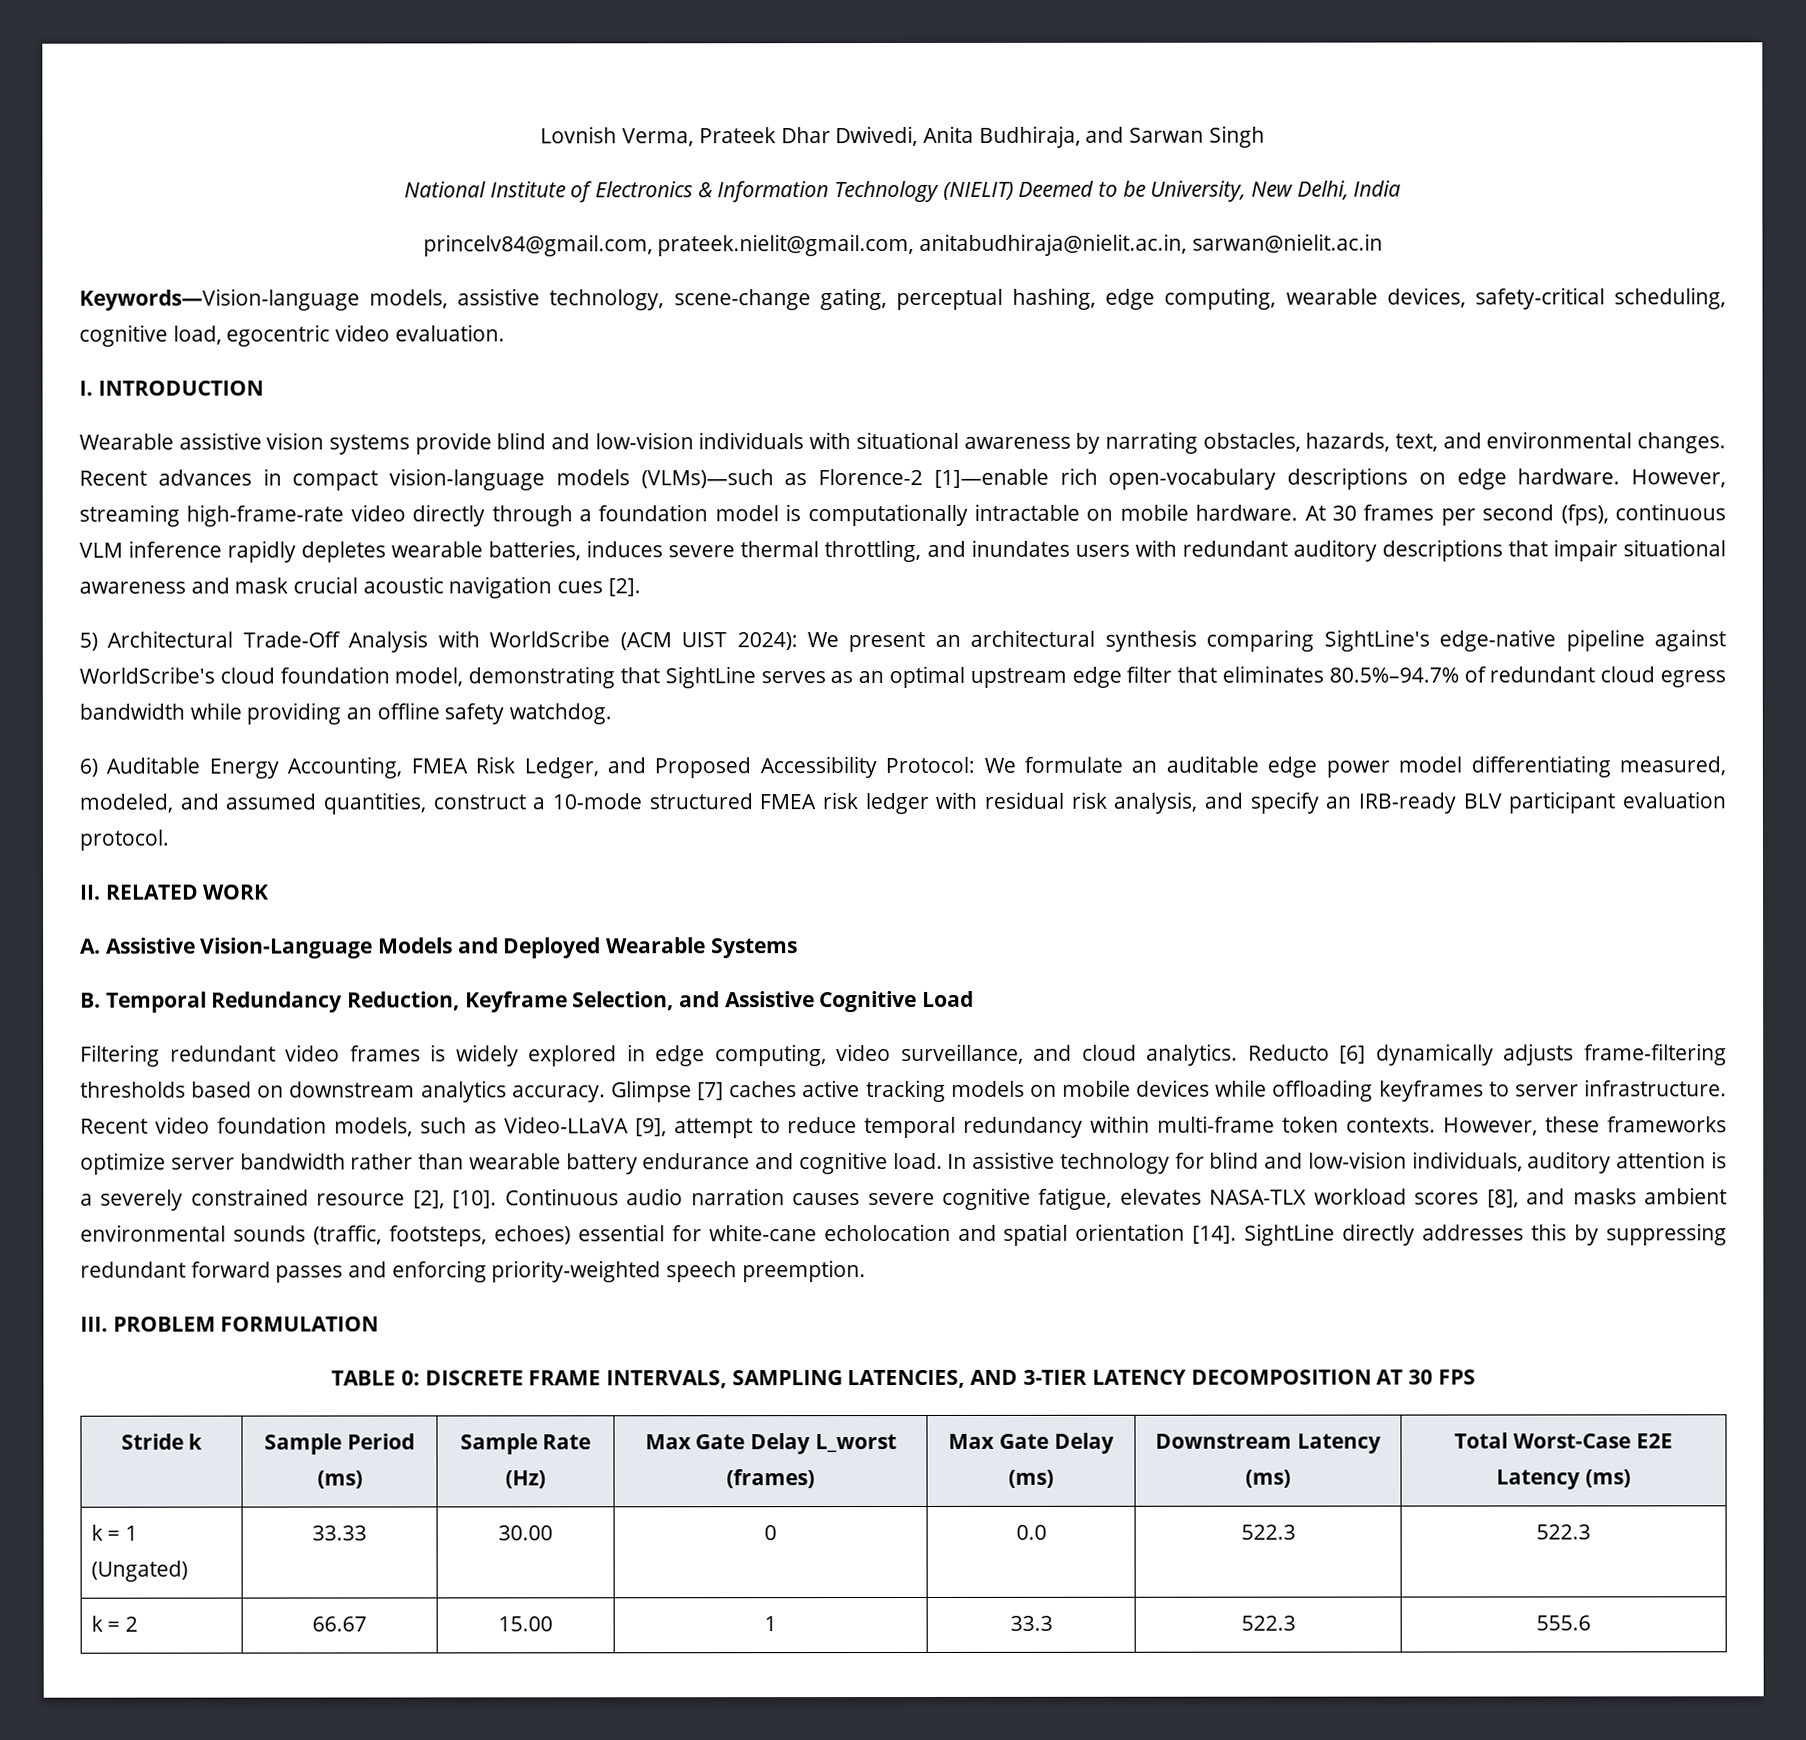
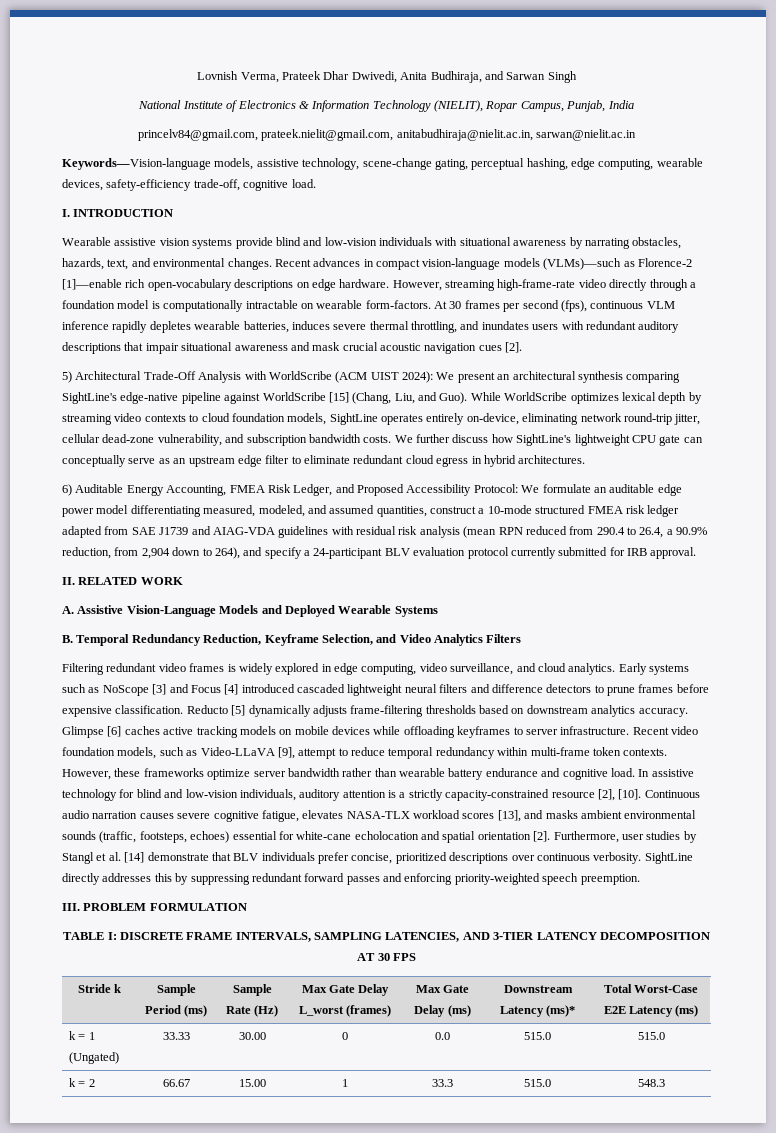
[942,180,1349,202] (NIELIT) Deemed to be University, New Delhi, -> [434,100,606,112] (NIELIT), Ropar Campus, Punjab,
[1474,287,1727,310] [79,324,505,347] safety-critical scheduling, cognitive load, egocentric video evaluation. -> [106,179,316,191] safety-efficiency trade-off, cognitive load.
[1119,503,1299,521] mobile hardware. -> [316,300,431,309] wearable form-factors.
[79,666,826,689] WorldScribe's cloud foundation model, demonstrating that SightLine serves -> [262,392,702,404] [62,413,701,425] [62,434,703,446] [62,455,156,467] WorldScribe [15] (Chang, Liu, and Guo). While WorldScribe optimizes lexical depth by streaming video contexts to cloud foundation models, SightLine operates entirely on-device, eliminating network round-trip jitter, cellular dead-zone vulnerability, and subscription bandwidth costs. We further discuss how SightLine's lightweight CPU gate can conceptually serve
[888,665,965,689] optimal -> (187, 461) none
[1177,665,1726,688] [79,702,613,725] that eliminates 80.5%–94.7% of redundant cloud egress bandwidth while providing an offline safety watchdog. -> [291,455,586,467] to eliminate redundant cloud egress in hybrid architectures.
[935,791,1727,814] [79,829,169,851] with residual risk analysis, and specify an IRB-ready BLV participant evaluation protocol. -> [62,526,708,538] [62,547,697,559] adapted from SAE J1739 and AIAG-VDA guidelines with residual risk analysis (mean RPN reduced from 290.4 to 26.4, a 90.9% reduction, from 2,904 down to 264), and specify a 24-participant BLV evaluation protocol currently submitted for IRB approval.
[724,990,974,1013] Assistive Cognitive Load -> [399,634,522,646] Video Analytics Filters
[1247,1044,1367,1064] Reducto [6] -> [618,663,689,675] [62,684,709,696] [62,705,246,717] Early systems such as NoScope [3] and Focus [4] introduced cascaded lightweight neural filters and difference detectors to prune frames before expensive classification. Reducto [5]
[697,1082,725,1101] [7] -> [107,726,122,737] [6]
[100,1188,309,1211] severely constrained -> [408,789,550,801] strictly capacity-constrained
[1486,1189,1519,1208] [8], -> [497,810,521,822] [13],
[1192,1225,1238,1244] [14]. -> [533,831,697,843] [62,852,642,864] [2]. Furthermore, user studies by Stangl et al. [14] demonstrate that BLV individuals prefer concise, prioritized descriptions over continuous verbosity.
[400,1370,420,1386] 0: -> [107,932,117,940] I:
[1245,1469,1291,1488] (ms) -> [546,1005,576,1017] (ms)*
[1240,1524,1296,1540] [1536,1524,1591,1540] 522.3 | 522.3 -> [524,1032,551,1040] [637,1032,665,1040] 515.0 | 515.0
[1240,1615,1296,1631] [1536,1615,1591,1631] 522.3 | 555.6 -> [524,1079,551,1087] [637,1079,665,1087] 515.0 | 548.3

